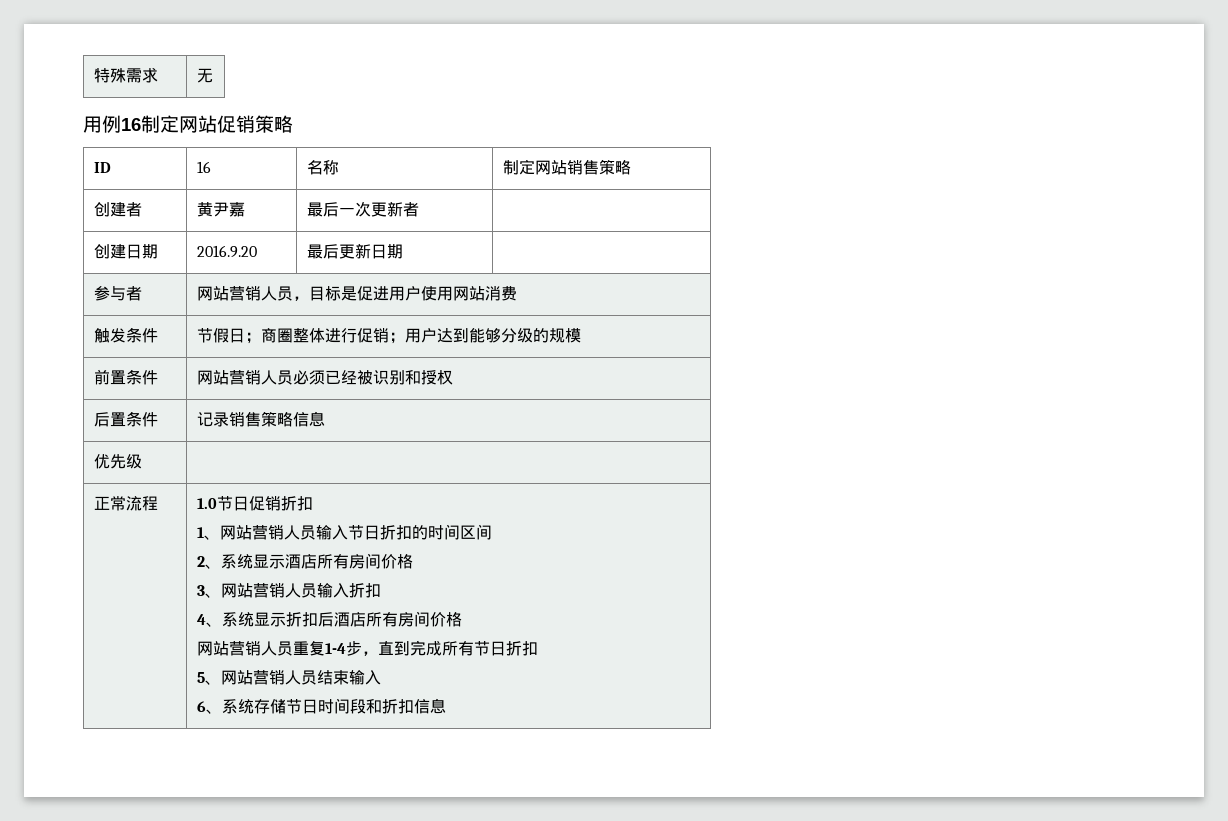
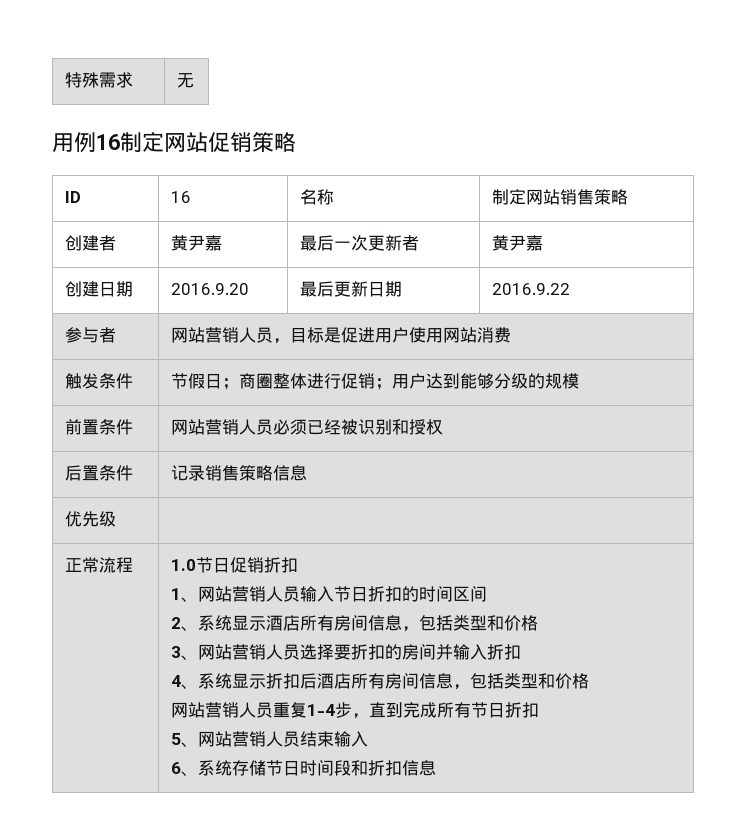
(419, 209) none -> [491,235,543,251] 黄尹嘉
(403, 251) none -> [491,283,570,295] 2016.9.22
(381, 561) none -> [367,615,504,632] 信息，包括类型和
(317, 590) none -> [299,644,453,660] 选择要折扣的房间并
(430, 619) none -> [418,673,555,690] 信息，包括类型和

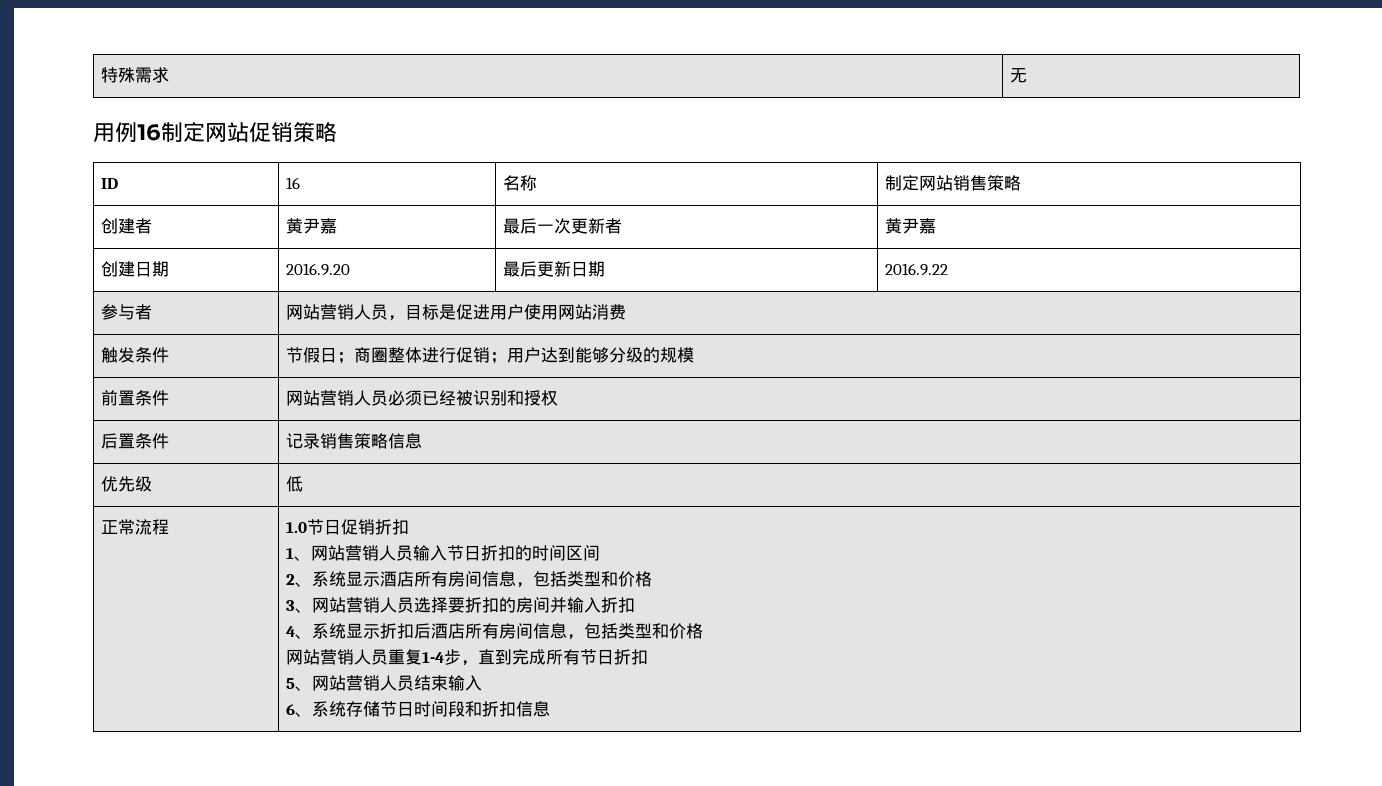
(116, 519) none -> [285,476,303,492] 低

